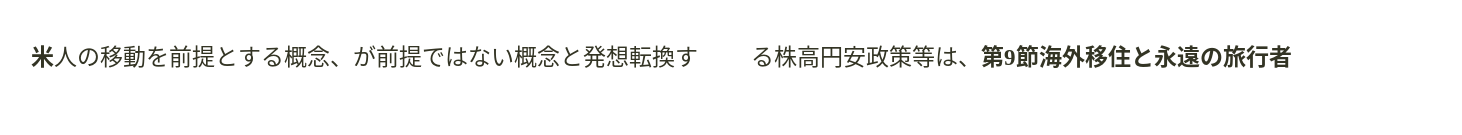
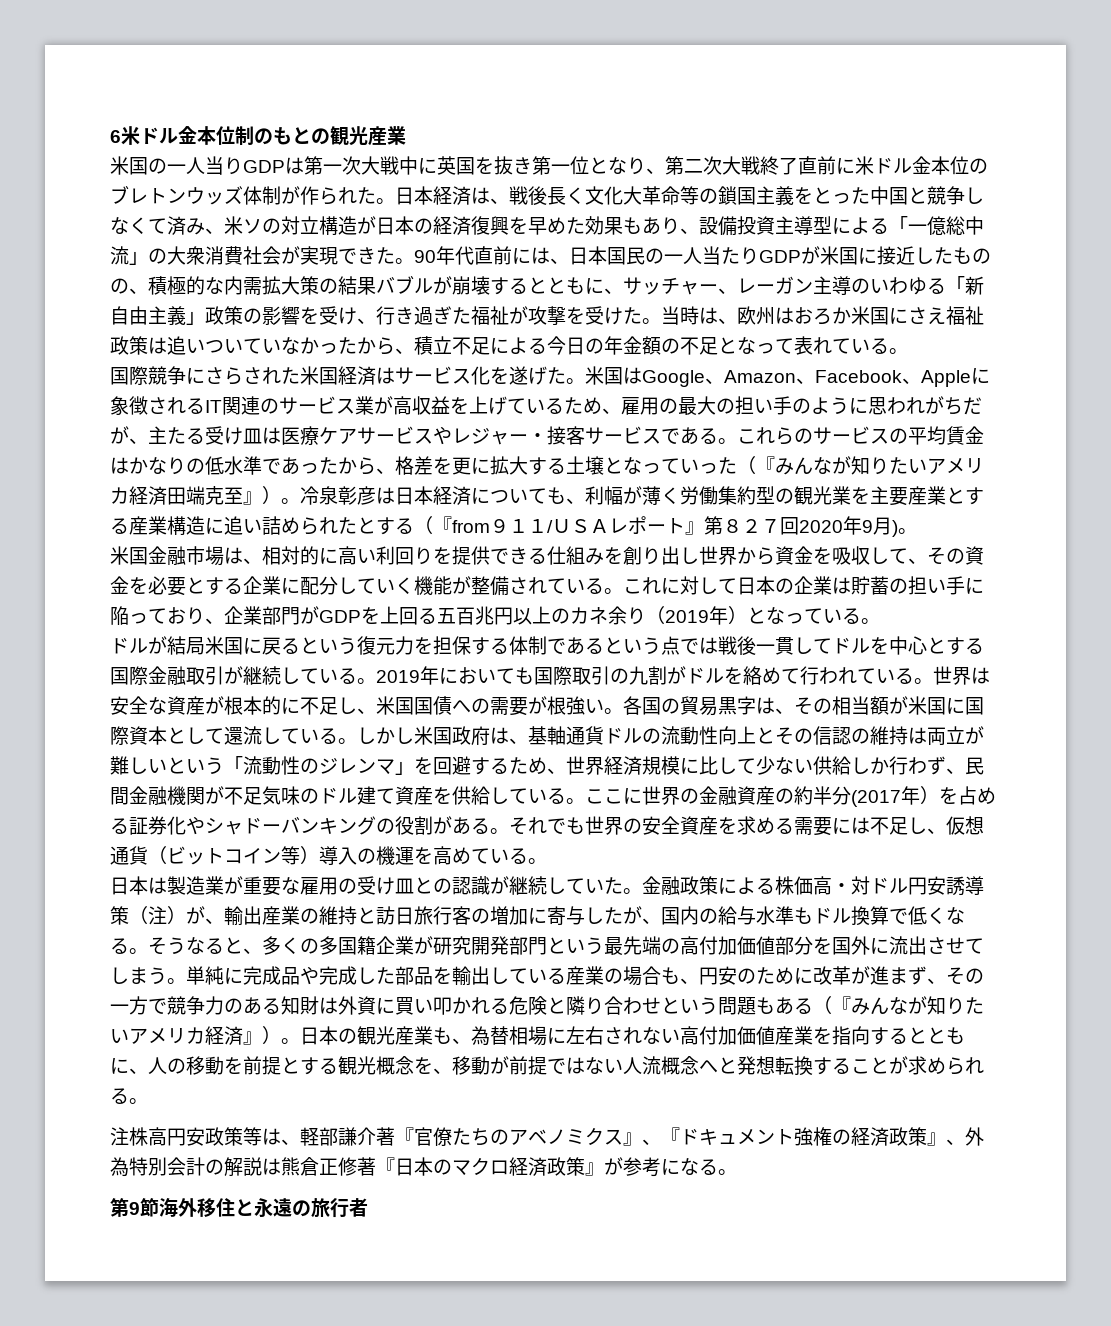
[31,45,54,68] 米 -> [110,126,406,146] [110,156,988,175] [110,185,984,205] [110,216,984,236] [110,246,991,265] [110,275,984,295] [110,306,984,325] [110,336,908,355] [110,366,990,387] [110,396,982,415] [110,426,984,445] [110,456,984,475] [110,486,984,506] [110,516,917,537] [110,546,984,566] [110,576,984,596] [110,606,880,625] [110,636,984,655] [110,666,990,686] [110,696,984,716] [110,726,984,746] [110,756,984,775] [110,786,996,807] [110,816,984,836] [110,846,547,865] [110,876,984,896] [110,906,965,926] [110,936,984,955] [110,966,984,986] [110,996,984,1015] [110,1026,965,1046] [110,1058,148,1074] 6米ドル金本位制のもとの観光産業 // 米国の一人当りGDPは第一次大戦中に英国を抜き第一位となり、第二次大戦終了直前に米ドル金本位のブレトンウッズ体制が作られた。日本経済は、戦後長く文化大革命等の鎖国主義をとった中国と競争しなくて済み、米ソの対立構造が日本の経済復興を早めた効果もあり、設備投資主導型による「一億総中流」の大衆消費社会が実現できた。90年代直前には、日本国民の一人当たりGDPが米国に接近したものの、積極的な内需拡大策の結果バブルが崩壊するとともに、サッチャー、レーガン主導のいわゆる「新自由主義」政策の影響を受け、行き過ぎた福祉が攻撃を受けた。当時は、欧州はおろか米国にさえ福祉政策は追いついていなかったから、積立不足による今日の年金額の不足となって表れている。 // 国際競争にさらされた米国経済はサービス化を遂げた。米国はGoogle、Amazon、Facebook、Appleに象徴されるIT関連のサービス業が高収益を上げているため、雇用の最大の担い手のように思われがちだが、主たる受け皿は医療ケアサービスやレジャー・接客サービスである。これらのサービスの平均賃金はかなりの低水準であったから、格差を更に拡大する土壌となっていった（『みんなが知りたいアメリカ経済田端克至』）。冷泉彰彦は日本経済についても、利幅が薄く労働集約型の観光業を主要産業とする産業構造に追い詰められたとする（『from９１１/ＵＳＡレポート』第８２７回2020年9月)。 // 米国金融市場は、相対的に高い利回りを提供できる仕組みを創り出し世界から資金を吸収して、その資金を必要とする企業に配分していく機能が整備されている。これに対して日本の企業は貯蓄の担い手に陥っており、企業部門がGDPを上回る五百兆円以上のカネ余り（2019年）となっている。 // ドルが結局米国に戻るという復元力を担保する体制であるという点では戦後一貫してドルを中心とする国際金融取引が継続している。2019年においても国際取引の九割がドルを絡めて行われている。世界は安全な資産が根本的に不足し、米国国債への需要が根強い。各国の貿易黒字は、その相当額が米国に国際資本として還流している。しかし米国政府は、基軸通貨ドルの流動性向上とその信認の維持は両立が難しいという「流動性のジレンマ」を回避するため、世界経済規模に比して少ない供給しか行わず、民間金融機関が不足気味のドル建て資産を供給している。ここに世界の金融資産の約半分(2017年）を占める証券化やシャドーバンキングの役割がある。それでも世界の安全資産を求める需要には不足し、仮想通貨（ビットコイン等）導入の機運を高めている。 // 日本は製造業が重要な雇用の受け皿との認識が継続していた。金融政策による株価高・対ドル円安誘導策（注）が、輸出産業の維持と訪日旅行客の増加に寄与したが、国内の給与水準もドル換算で低くなる。そうなると、多くの多国籍企業が研究開発部門という最先端の高付加価値部分を国外に流出させてしまう。単純に完成品や完成した部品を輸出している産業の場合も、円安のために改革が進まず、その一方で競争力のある知財は外資に買い叩かれる危険と隣り合わせという問題もある（『みんなが知りたいアメリカ経済』）。日本の観光産業も、為替相場に左右されない高付加価値産業を指向するとともに、
[284,45,353,68] 概念、 -> [338,1056,490,1075] 観光概念を、移動
[514,45,560,68] 概念 -> [623,1056,718,1075] 人流概念へ
(774, 57) none -> [851,1056,984,1075] [110,1088,148,1104] [110,1127,129,1146] ことが求められる。 // 注
(981, 63) none -> [300,1127,984,1146] [110,1157,737,1177] 軽部謙介著『官僚たちのアベノミクス』、『ドキュメント強権の経済政策』、外為特別会計の解説は熊倉正修著『日本のマクロ経済政策』が参考になる。 //

